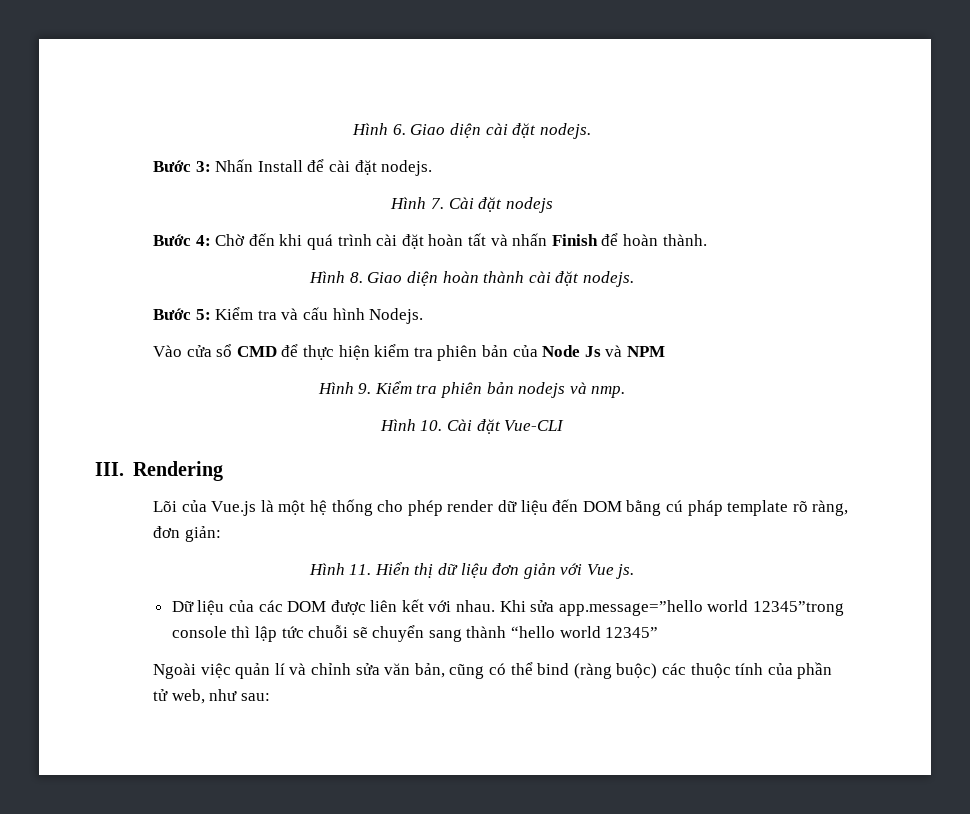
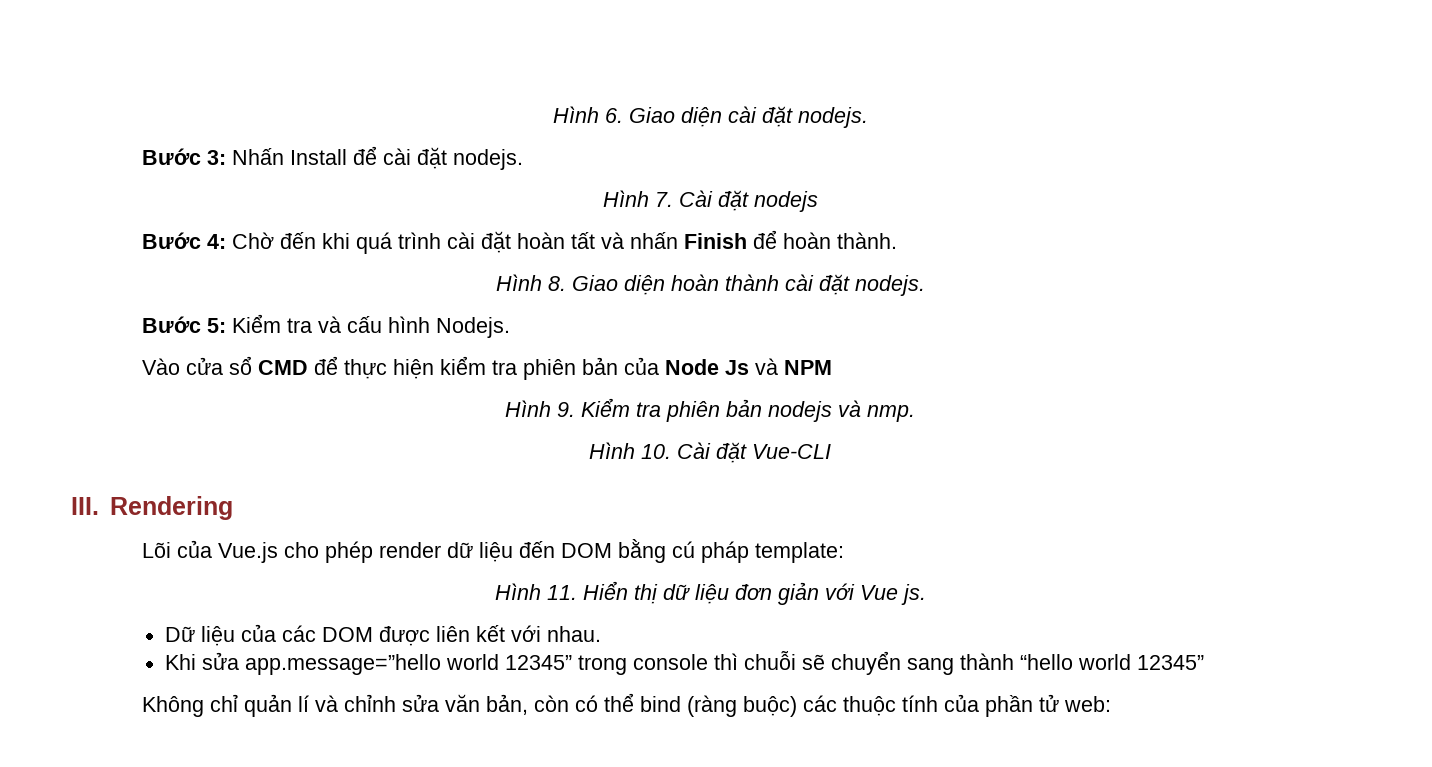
[260,499,373,516] là một hệ thống -> (278, 552) none
[727,500,849,516] [153,526,221,542] template rõ ràng, đơn giản: -> [754,542,844,563] template:
(496, 606) none -> (602, 634) //
[753,601,845,616] [171,626,304,642] 12345”trong console thì lập tức -> [505,653,739,675] 12345” trong console thì
[153,663,231,679] Ngoài việc -> [141,694,238,717] Không chỉ
[449,664,485,679] cũng -> [533,695,569,712] còn
[171,689,270,704] web, như sau: -> [1063,696,1111,712] web:

